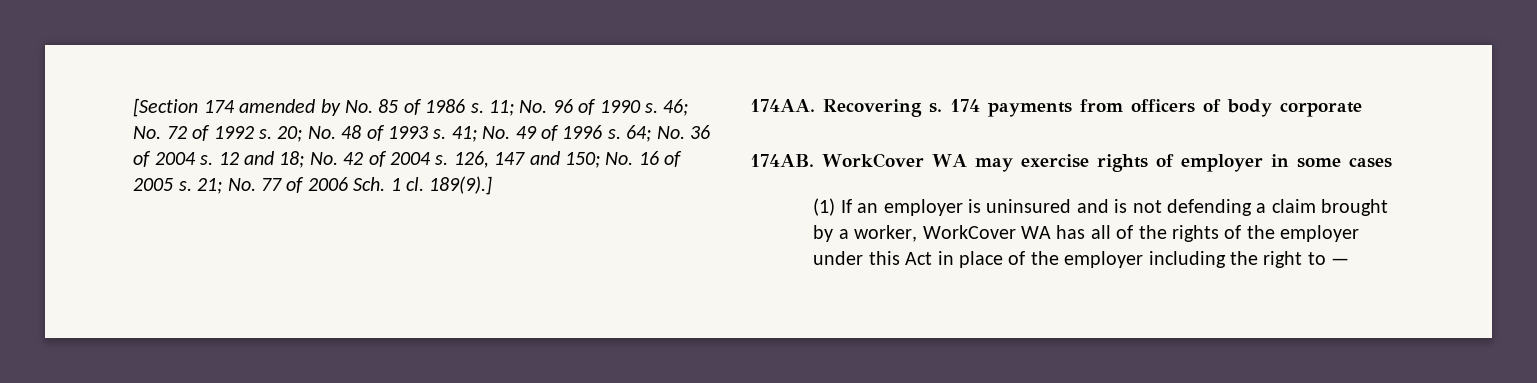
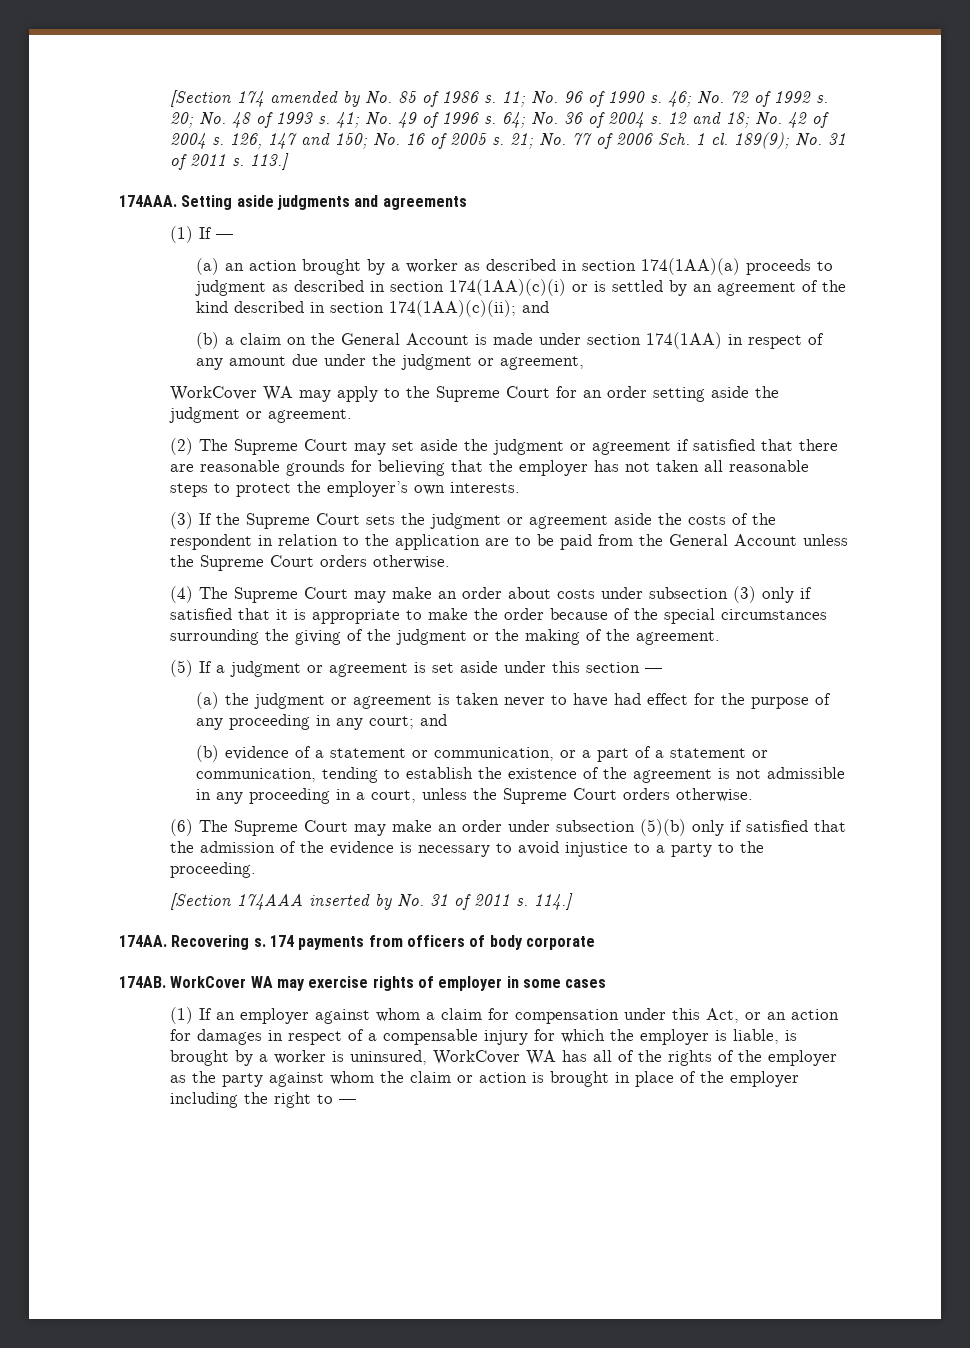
[429,176,493,195] 189(9).] -> [734,132,847,149] [170,153,290,170] [119,195,467,210] [170,226,234,243] [195,258,833,275] [194,279,846,296] [195,300,549,317] [195,332,824,349] [195,354,584,370] [170,386,780,402] [169,407,353,423] [170,438,839,455] [170,460,810,476] [170,481,521,497] [170,512,777,529] [170,534,849,550] [170,555,451,571] [170,586,813,603] [170,608,828,624] [170,629,721,645] [170,660,663,677] [195,692,831,709] [195,714,447,730] [195,745,768,762] [195,767,845,783] [195,788,753,804] [170,819,847,836] [170,841,765,857] [170,862,257,878] [170,893,574,910] 189(9); No. 31 of 2011 s. 113.] // 174AAA. Setting aside judgments and agreements // (1) If — // (a) an action brought by a worker as described in section 174(1AA)(a) proceeds to judgment as described in section 174(1AA)(c)(i) or is settled by an agreement of the kind described in section 174(1AA)(c)(ii); and // (b) a claim on the General Account is made under section 174(1AA) in respect of any amount due under the judgment or agreement, // WorkCover WA may apply to the Supreme Court for an order setting aside the judgment or agreement. // (2) The Supreme Court may set aside the judgment or agreement if satisfied that there are reasonable grounds for believing that the employer has not taken all reasonable steps to protect the employer’s own interests. // (3) If the Supreme Court sets the judgment or agreement aside the costs of the respondent in relation to the application are to be paid from the General Account unless the Supreme Court orders otherwise. // (4) The Supreme Court may make an order about costs under subsection (3) only if satisfied that it is appropriate to make the order because of the special circumstances surrounding the giving of the judgment or the making of the agreement. // (5) If a judgment or agreement is set aside under this section — // (a) the judgment or agreement is taken never to have had effect for the purpose of any proceeding in any court; and // (b) evidence of a statement or communication, or a part of a statement or communication, tending to establish the existence of the agreement is not admissible in any proceeding in a court, unless the Supreme Court orders otherwise. // (6) The Supreme Court may make an order under subsection (5)(b) only if satisfied that the admission of the evidence is necessary to avoid injustice to a party to the proceeding. // [Section 174AAA inserted by No. 31 of 2011 s. 114.]
[967,199,1389,216] [813,225,918,242] is uninsured and is not defending a claim brought by a worker, -> [315,1008,840,1024] [170,1029,798,1045] [170,1050,428,1066] against whom a claim for compensation under this Act, or an action for damages in respect of a compensable injury for which the employer is liable, is brought by a worker is uninsured,
[813,251,933,265] under this Act -> [170,1071,610,1087] as the party against whom the claim or action is brought

